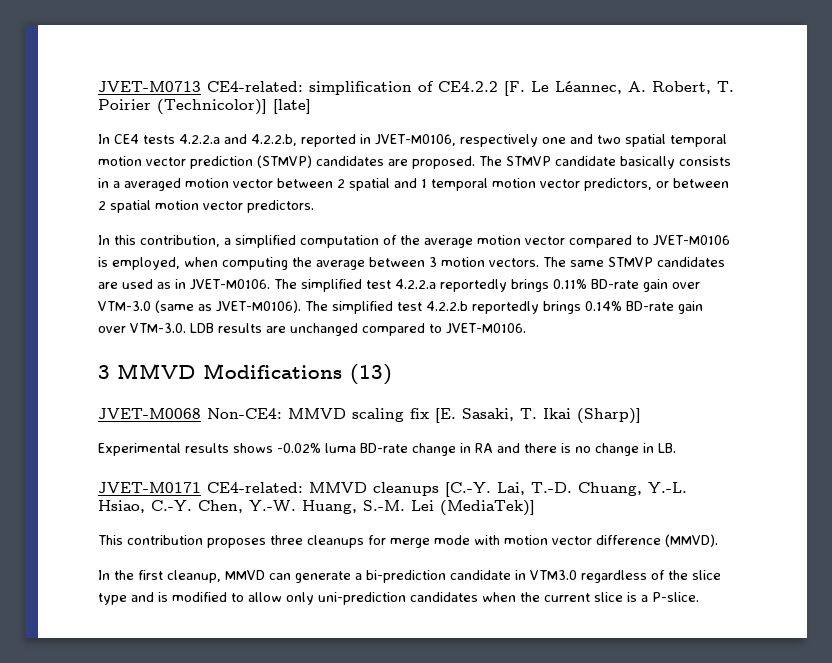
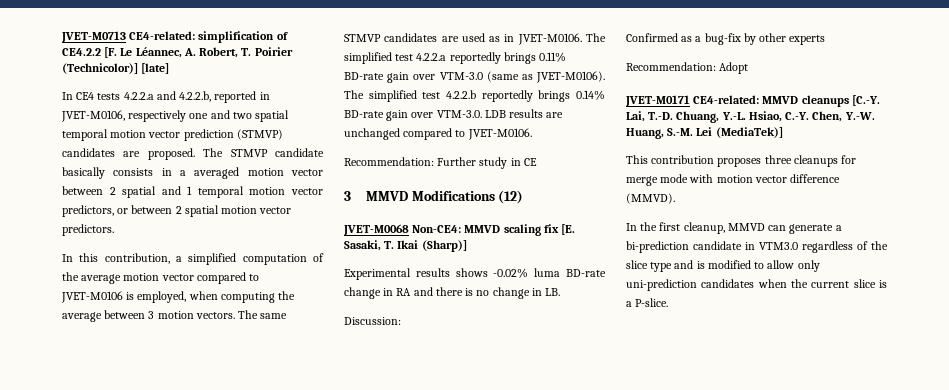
(526, 328) none -> [344,157,537,169] // Recommendation: Further study in CE
[350,364,393,385] (13) -> [498,190,524,204] (12)
(676, 448) none -> [344,317,401,325] [626,33,826,45] [626,62,749,74] // Discussion: // Confirmed as a bug-fix by other experts // Recommendation: Adopt

